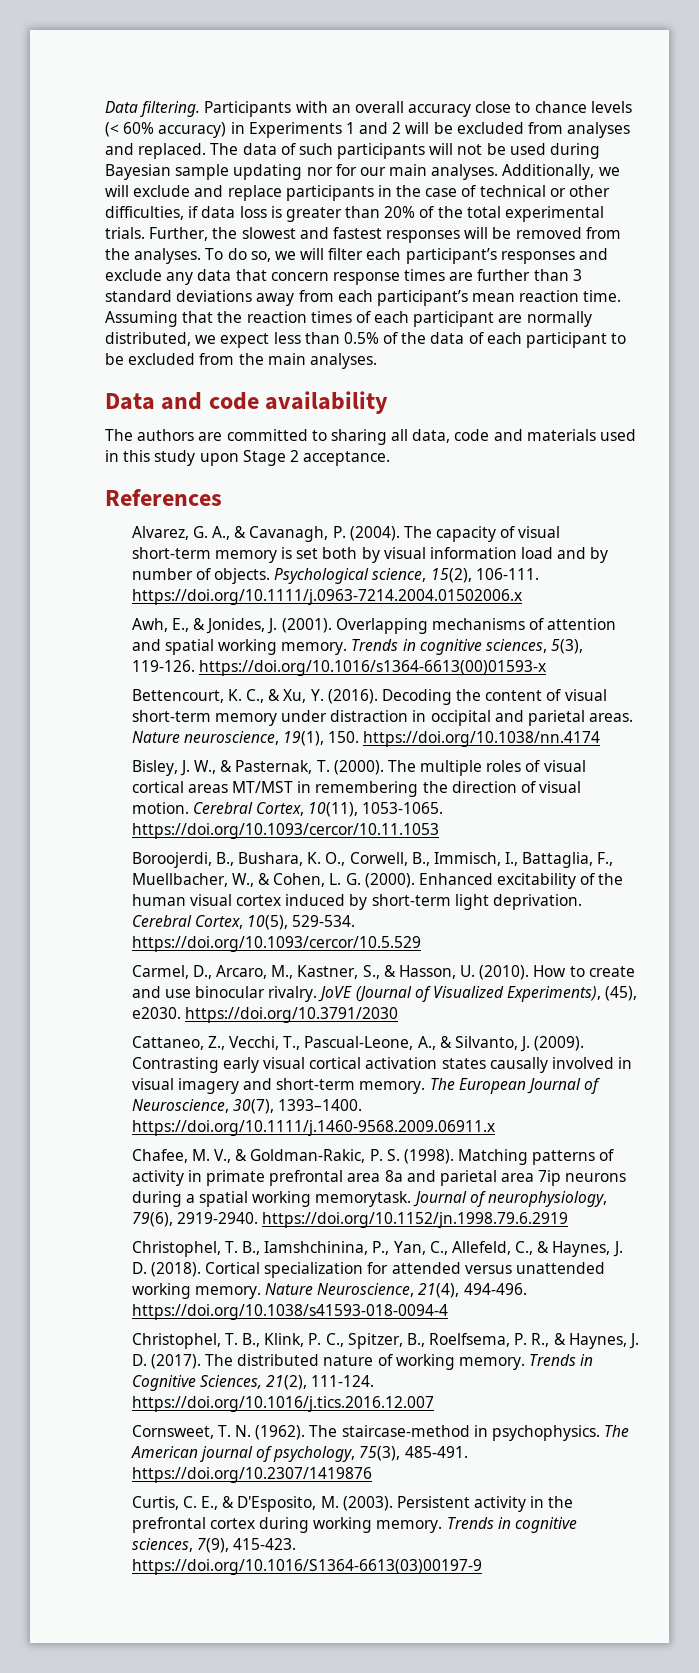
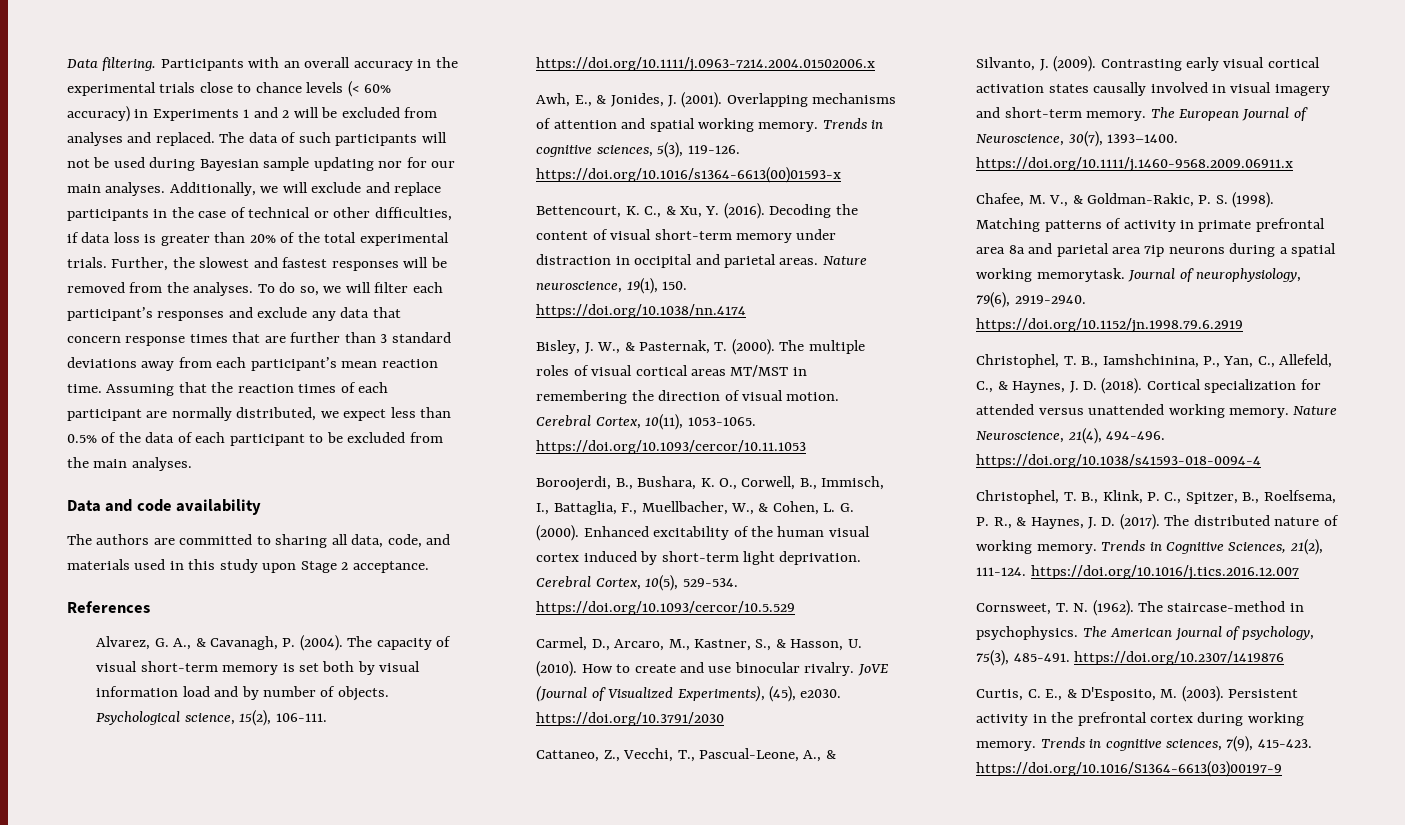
(472, 110) none -> [417,57,458,68] [67,82,196,96] in the experimental trials
(446, 275) none -> [232,332,261,343] that
[454,429,490,441] code -> [387,534,422,548] code,

